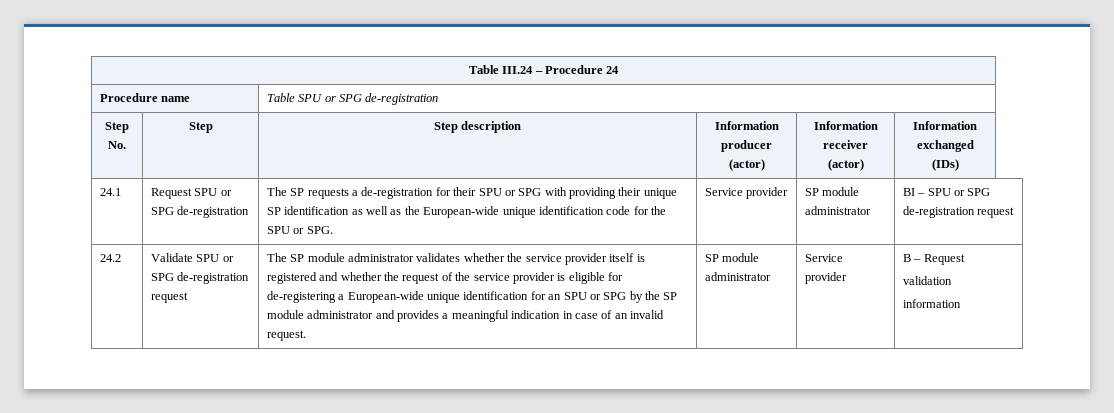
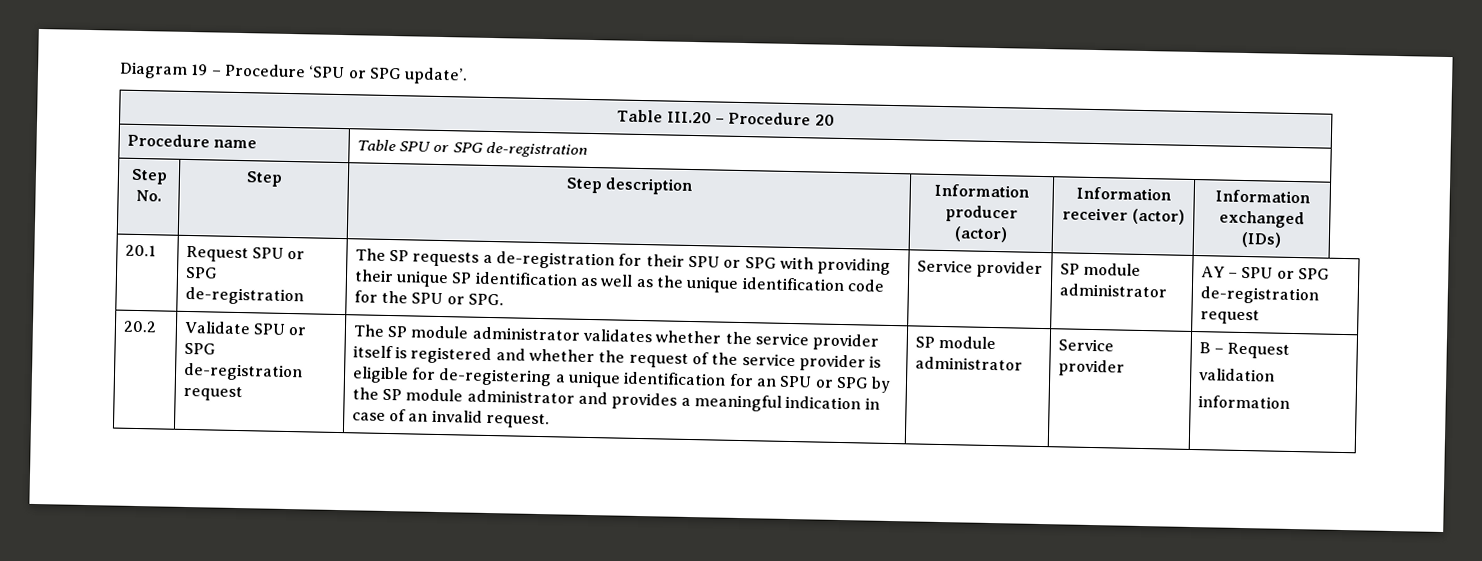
[468,65,620,74] Table III.24 – Procedure 24 -> [119,61,469,85] [617,109,835,126] Diagram 19 – Procedure ‘SPU or SPG update’. // Table III.20 – Procedure 20
[99,188,121,196] 24.1 -> [124,244,156,257] 20.1
[423,206,500,218] European-wide -> (684, 281) none
[902,188,915,196] BI -> [1200,266,1225,278] AY
[99,254,121,262] 24.2 -> [122,320,157,333] 20.2
[347,291,424,303] European-wide -> (566, 378) none

